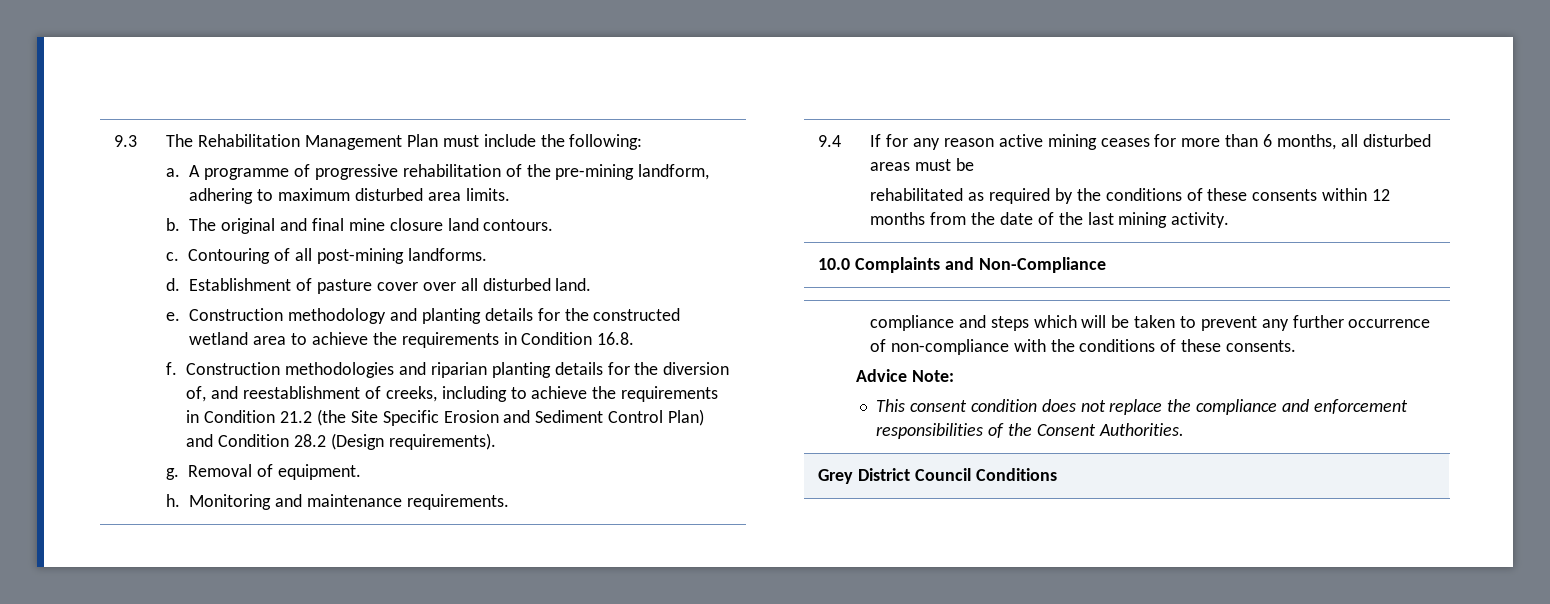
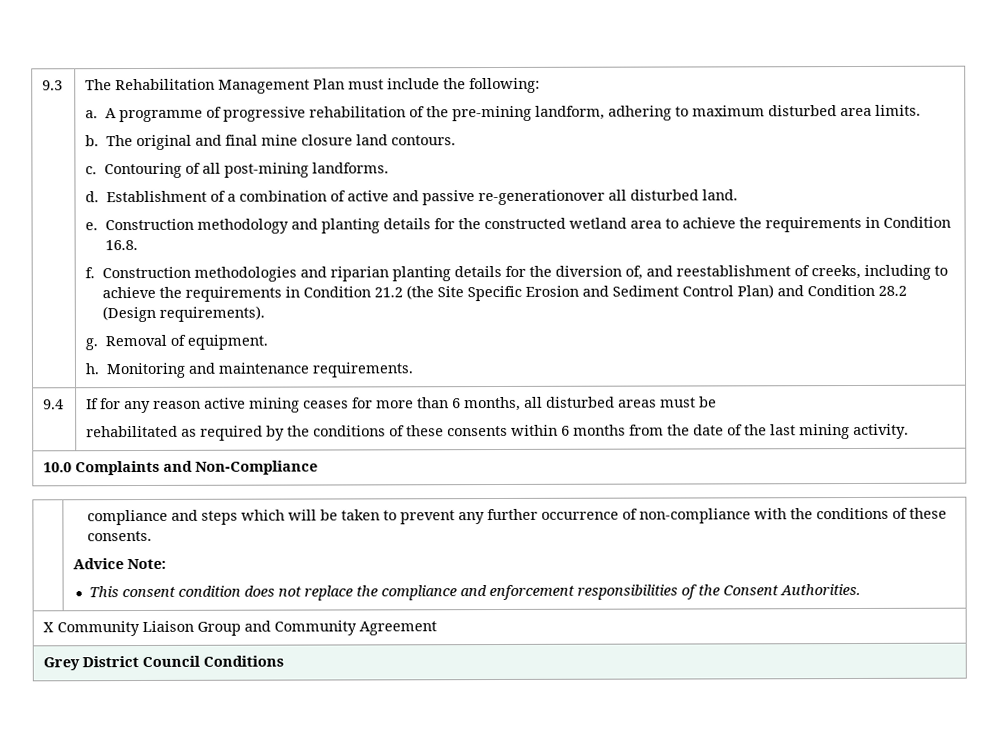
[317,279,456,294] pasture cover over -> [226,189,605,206] a combination of active and passive re-generationover
[1371,189,1390,201] 12 -> [561,425,571,436] 6
(1184, 429) none -> [43,620,438,637] // X Community Liaison Group and Community Agreement

